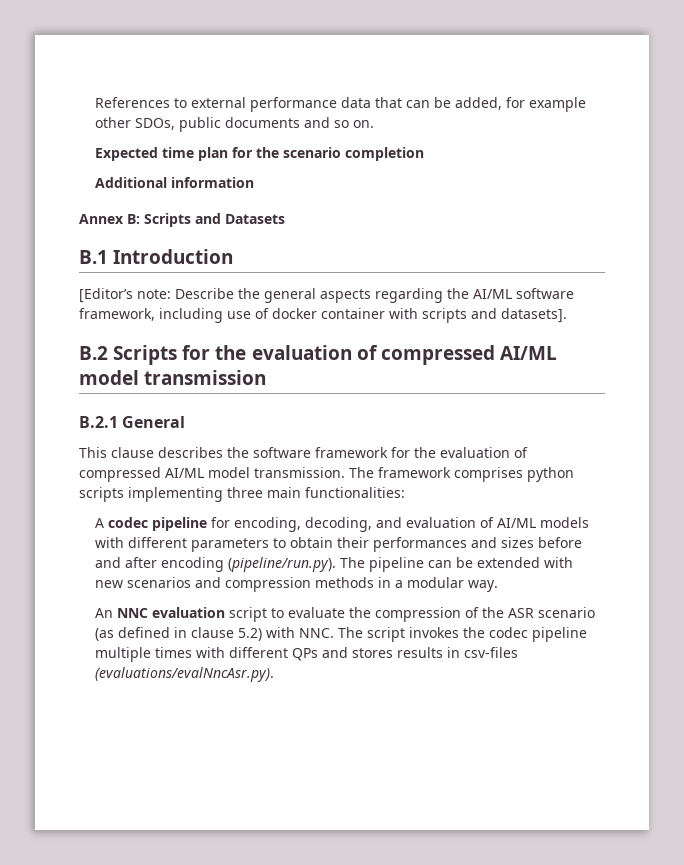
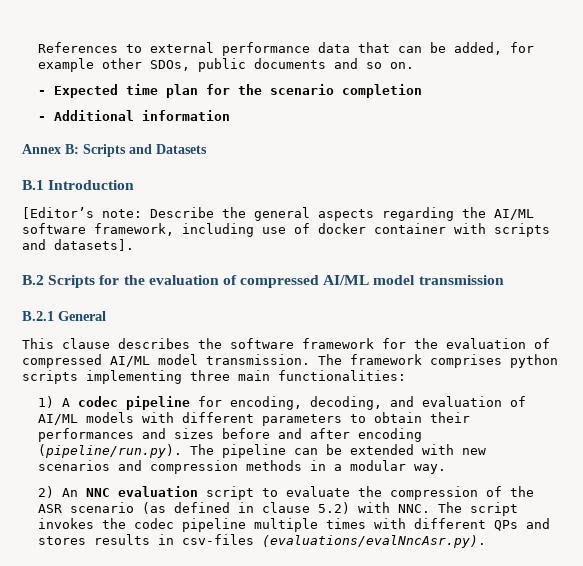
(375, 124) none -> [37,90,46,95] -
(425, 154) none -> [37,116,46,121] -
(405, 492) none -> [37,396,54,408] 1)
(499, 586) none -> [37,486,54,498] 2)

